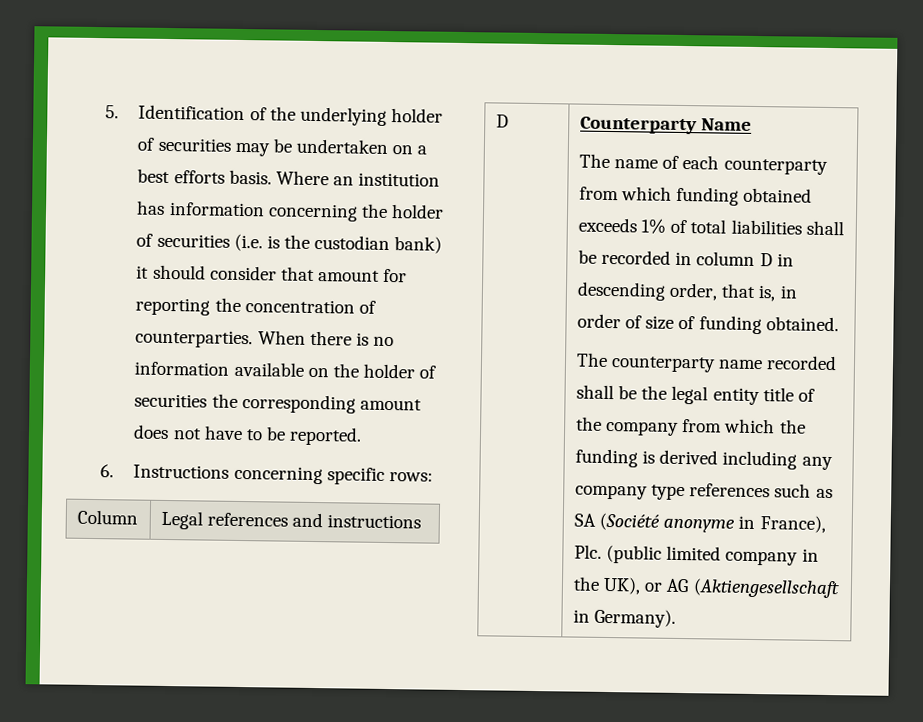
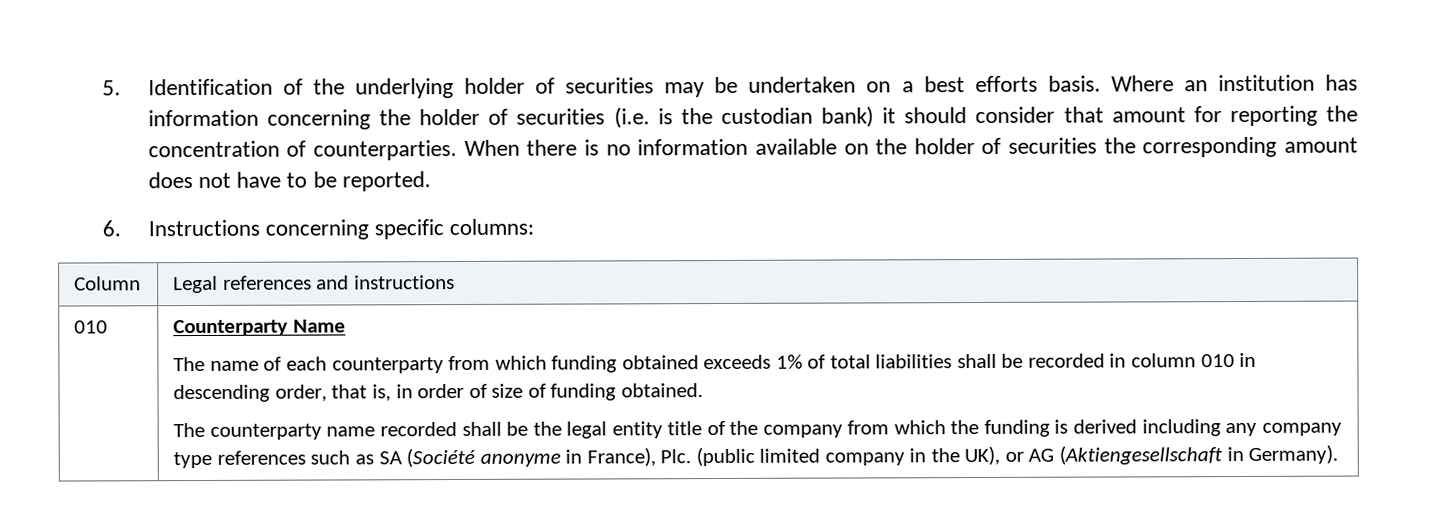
[388,472,433,482] rows: -> [449,218,535,236] columns:
[495,114,509,128] D -> [74,320,109,334] 010
[759,253,773,267] D -> [1200,354,1235,368] 010

